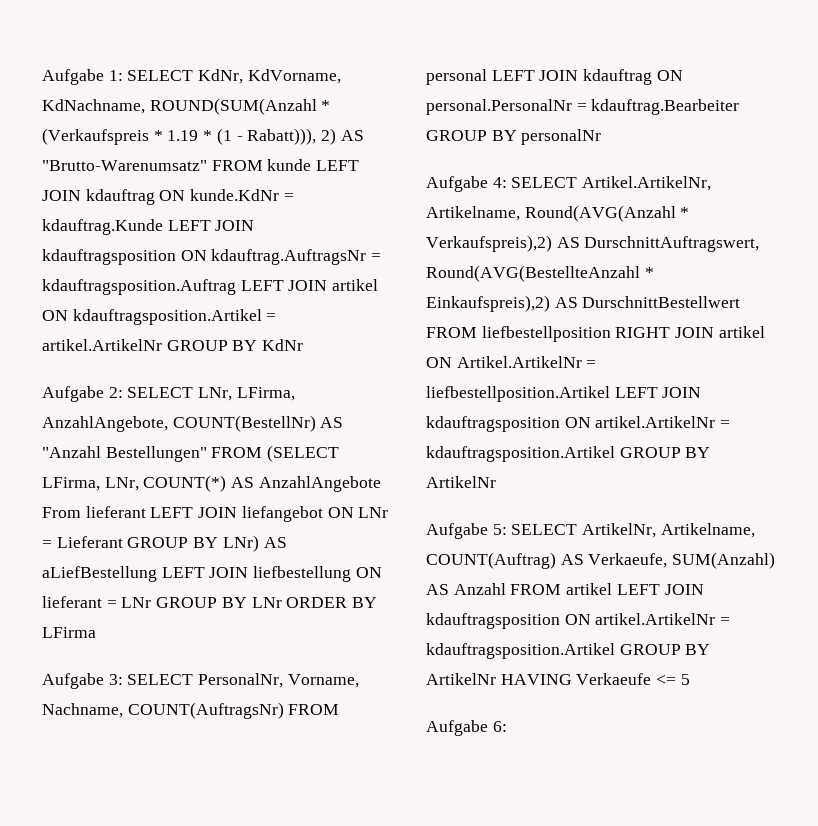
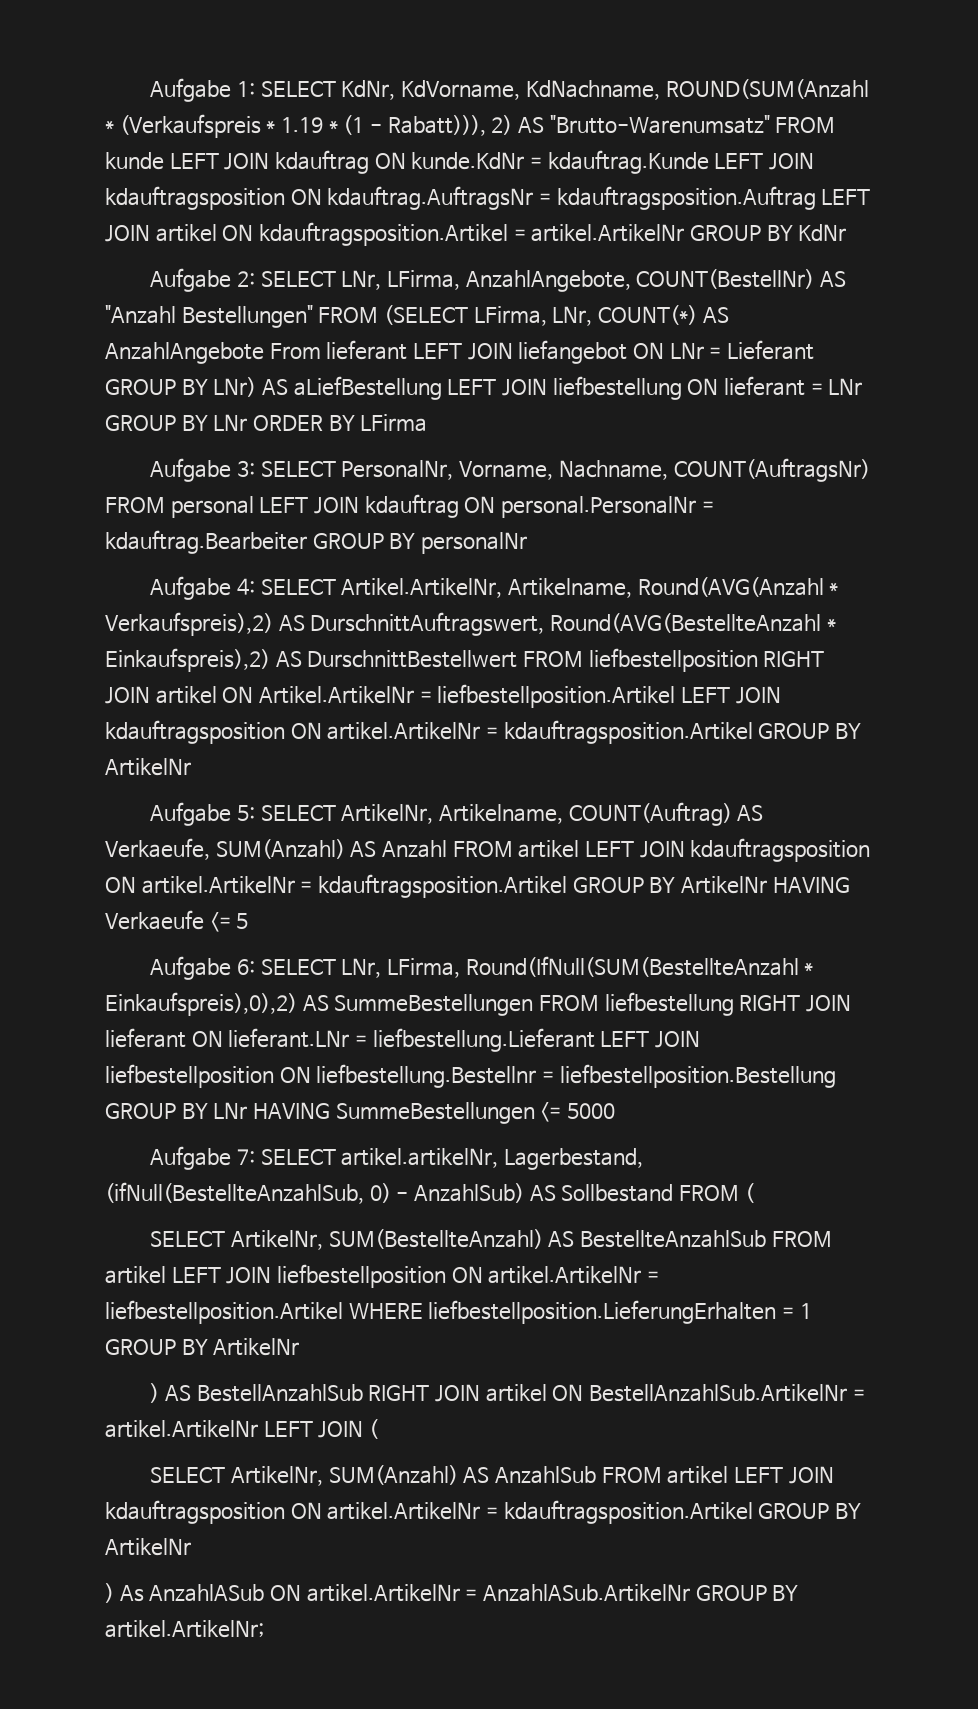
(507, 726) none -> [260,956,814,978] [105,992,851,1016] [105,1028,700,1052] [105,1064,836,1088] [105,1102,615,1124] [150,1146,643,1170] [105,1182,754,1204] [150,1229,832,1250] [105,1264,660,1288] [105,1300,812,1324] [105,1338,300,1356] [150,1383,865,1403] [105,1419,379,1439] [150,1465,834,1486] [105,1500,861,1524] [105,1538,191,1556] [105,1583,799,1603] [105,1620,264,1638] SELECT LNr, LFirma, Round(IfNull(SUM(BestellteAnzahl * Einkaufspreis),0),2) AS SummeBestellungen FROM liefbestellung RIGHT JOIN lieferant ON lieferant.LNr = liefbestellung.Lieferant LEFT JOIN liefbestellposition ON liefbestellung.Bestellnr = liefbestellposition.Bestellung GROUP BY LNr HAVING SummeBestellungen <= 5000 // Aufgabe 7: SELECT artikel.artikelNr, Lagerbestand, (ifNull(BestellteAnzahlSub, 0) - AnzahlSub) AS Sollbestand FROM ( // SELECT ArtikelNr, SUM(BestellteAnzahl) AS BestellteAnzahlSub FROM artikel LEFT JOIN liefbestellposition ON artikel.ArtikelNr = liefbestellposition.Artikel WHERE liefbestellposition.LieferungErhalten = 1 GROUP BY ArtikelNr // ) AS BestellAnzahlSub RIGHT JOIN artikel ON BestellAnzahlSub.ArtikelNr = artikel.ArtikelNr LEFT JOIN ( // SELECT ArtikelNr, SUM(Anzahl) AS AnzahlSub FROM artikel LEFT JOIN kdauftragsposition ON artikel.ArtikelNr = kdauftragsposition.Artikel GROUP BY ArtikelNr // ) As AnzahlASub ON artikel.ArtikelNr = AnzahlASub.ArtikelNr GROUP BY artikel.ArtikelNr;

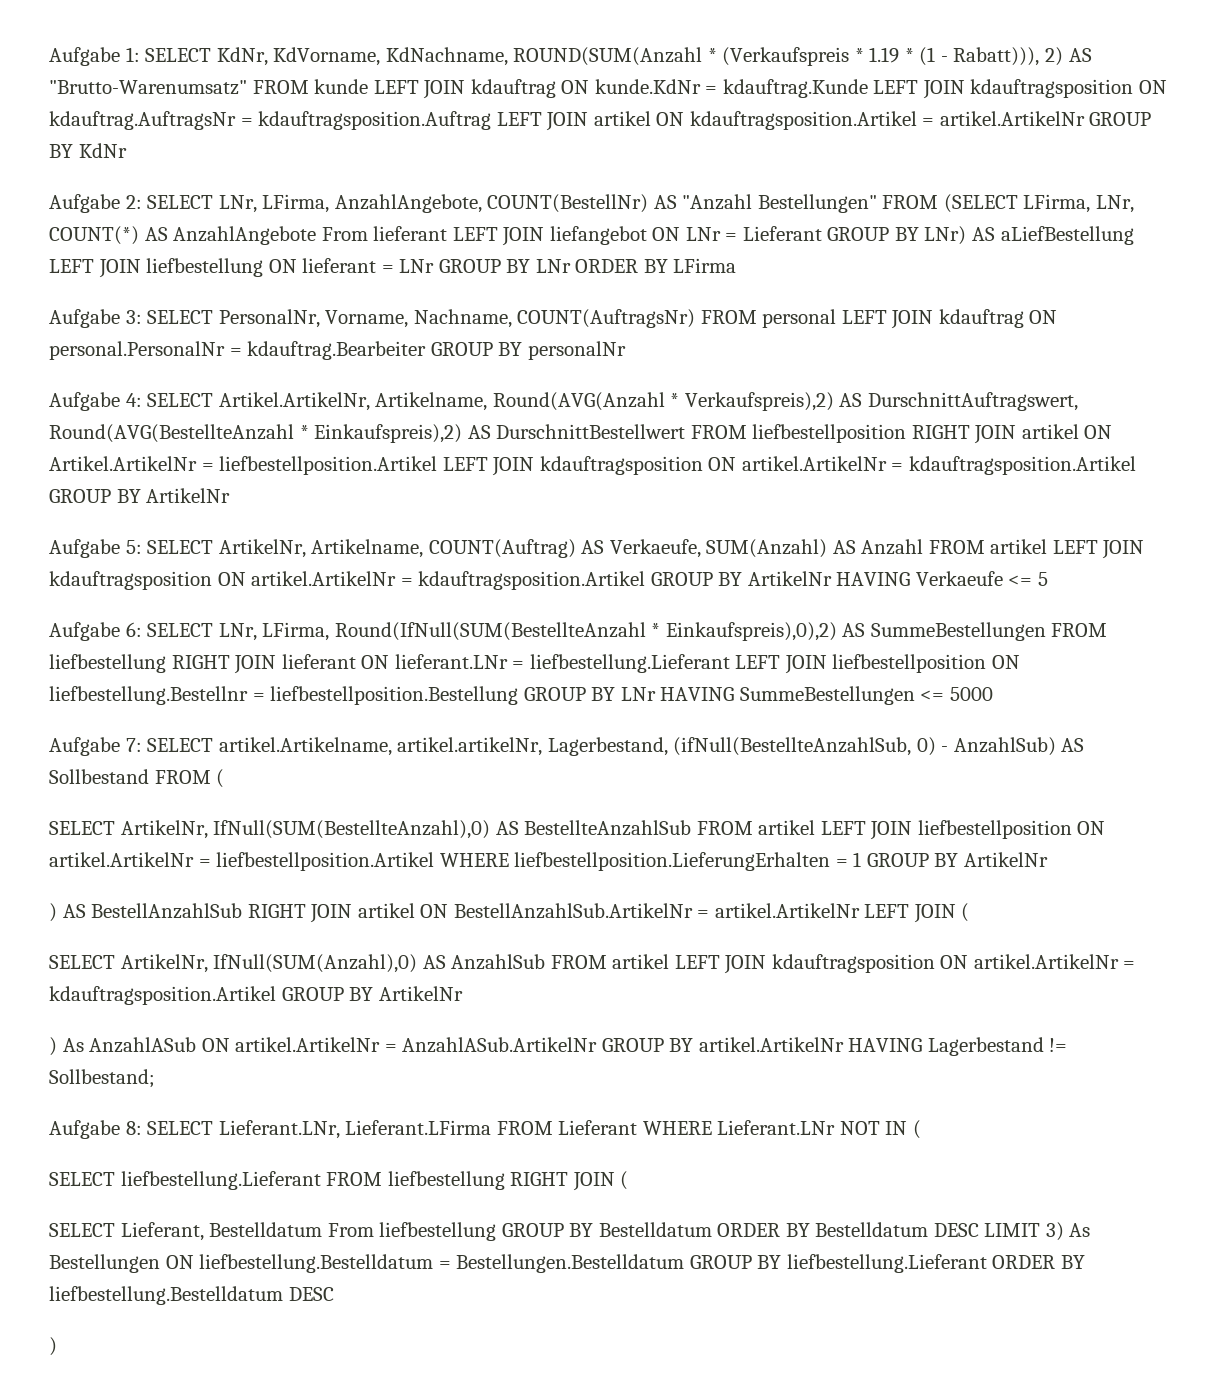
(336, 1157) none -> [218,737,392,756] artikel.Artikelname,
[328,1229,543,1249] SUM(BestellteAnzahl) -> [213,820,491,839] IfNull(SUM(BestellteAnzahl),0)
[328,1465,458,1485] SUM(Anzahl) -> [213,954,418,973] IfNull(SUM(Anzahl),0)
[105,1620,264,1638] artikel.ArtikelNr; -> [698,1037,1068,1056] [49,1069,155,1088] [49,1120,921,1139] [49,1171,629,1191] [49,1222,1091,1241] [49,1254,1085,1273] [49,1286,334,1305] [49,1337,57,1356] artikel.ArtikelNr HAVING Lagerbestand != Sollbestand; // Aufgabe 8: SELECT Lieferant.LNr, Lieferant.LFirma FROM Lieferant WHERE Lieferant.LNr NOT IN ( // SELECT liefbestellung.Lieferant FROM liefbestellung RIGHT JOIN ( // SELECT Lieferant, Bestelldatum From liefbestellung GROUP BY Bestelldatum ORDER BY Bestelldatum DESC LIMIT 3) As Bestellungen ON liefbestellung.Bestelldatum = Bestellungen.Bestelldatum GROUP BY liefbestellung.Lieferant ORDER BY liefbestellung.Bestelldatum DESC // )

